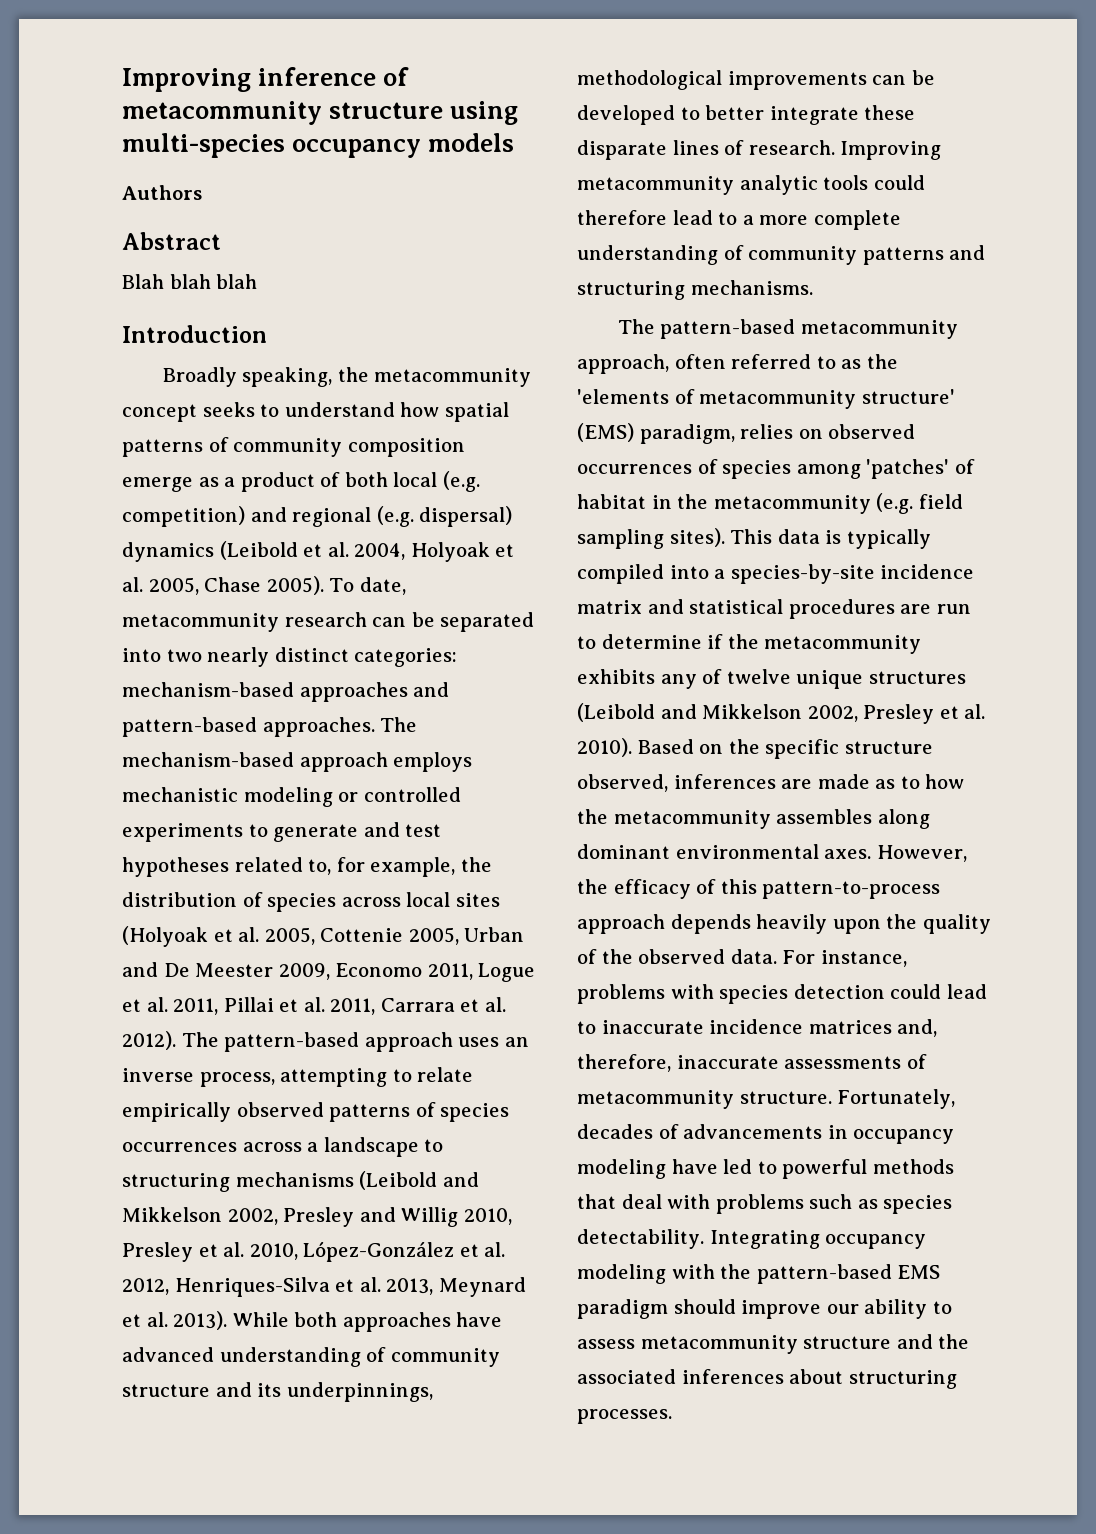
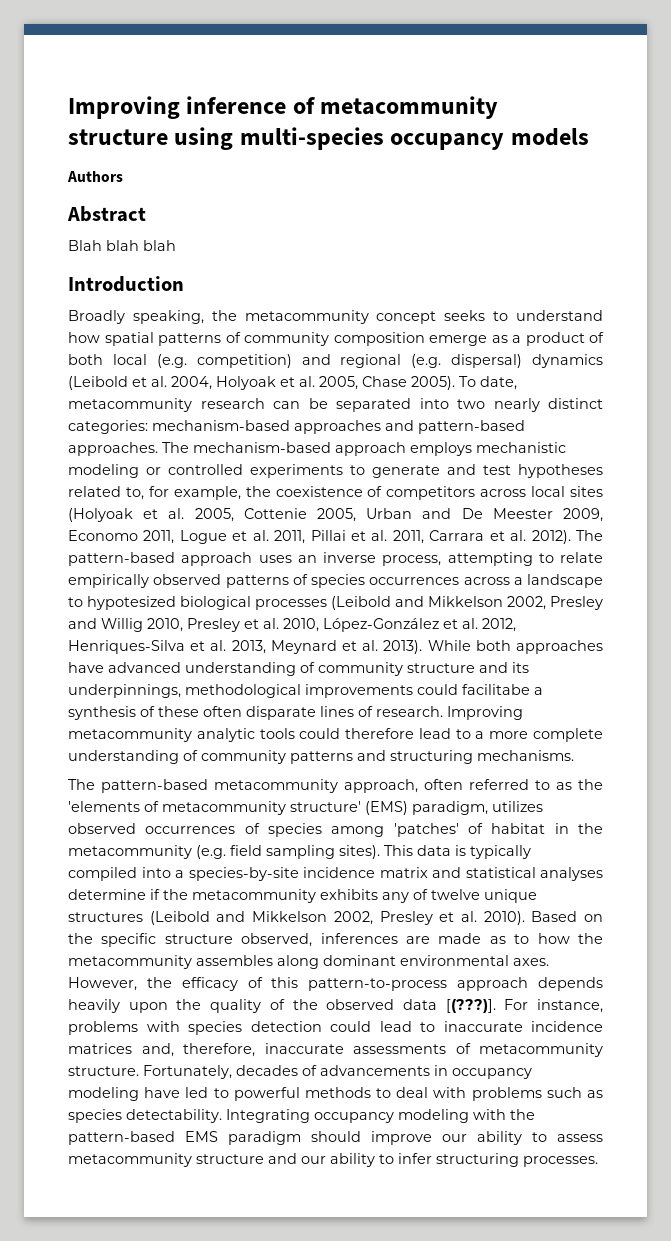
[122,892,337,912] distribution of species -> [275,486,476,500] coexistence of competitors
[122,1172,354,1192] structuring mechanisms -> [87,596,327,610] hypotesized biological processes
[872,70,935,85] [577,105,916,125] can be developed to better integrate these -> [417,684,543,695] [68,706,242,720] could facilitabe a synthesis of these often
[740,424,823,439] relies on -> [492,801,543,812] utilizes
[788,599,971,619] [577,636,596,649] procedures are run to -> [540,867,603,881] analyses
[730,949,777,964] data. -> [402,999,496,1013] data [(???)].
[577,1194,616,1209] that -> [376,1088,392,1098] to
[938,1334,970,1349] [577,1369,844,1384] the associated inferences about -> [301,1153,432,1167] our ability to infer

